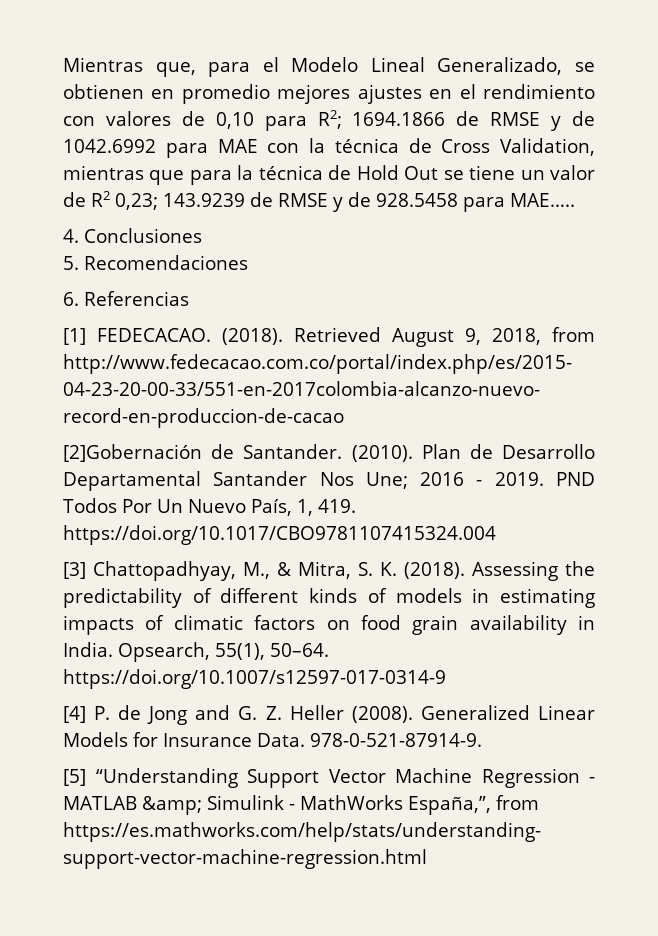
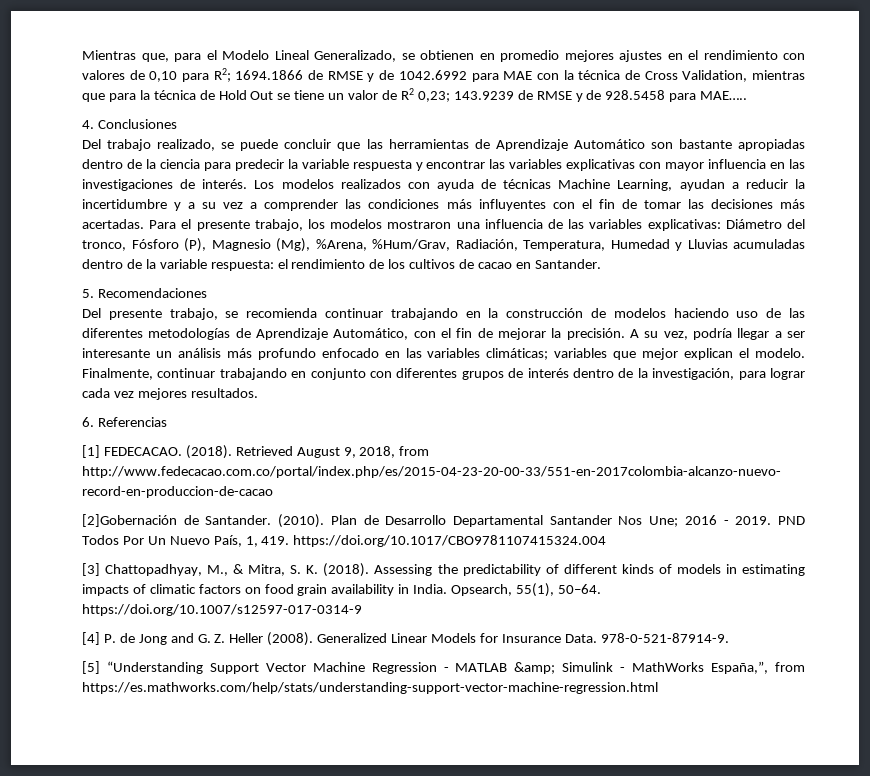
[63,255,248,270] 5. Recomendaciones -> [82,139,805,151] [82,159,806,171] [82,179,805,191] [82,199,805,211] [82,219,805,231] [82,238,805,252] [82,259,601,271] [82,288,207,298] [82,308,805,320] [82,328,806,340] [82,348,805,360] [82,368,805,380] [82,388,258,400] Del trabajo realizado, se puede concluir que las herramientas de Aprendizaje Automático son bastante apropiadas dentro de la ciencia para predecir la variable respuesta y encontrar las variables explicativas con mayor influencia en las investigaciones de interés. Los modelos realizados con ayuda de técnicas Machine Learning, ayudan a reducir la incertidumbre y a su vez a comprender las condiciones más influyentes con el fin de tomar las decisiones más acertadas. Para el presente trabajo, los modelos mostraron una influencia de las variables explicativas: Diámetro del tronco, Fósforo (P), Magnesio (Mg), %Arena, %Hum/Grav, Radiación, Temperatura, Humedad y Lluvias acumuladas dentro de la variable respuesta: el rendimiento de los cultivos de cacao en Santander. // 5. Recomendaciones // Del presente trabajo, se recomienda continuar trabajando en la construcción de modelos haciendo uso de las diferentes metodologías de Aprendizaje Automático, con el fin de mejorar la precisión. A su vez, podría llegar a ser interesante un análisis más profundo enfocado en las variables climáticas; variables que mejor explican el modelo. Finalmente, continuar trabajando en conjunto con diferentes grupos de interés dentro de la investigación, para lograr cada vez mejores resultados.

